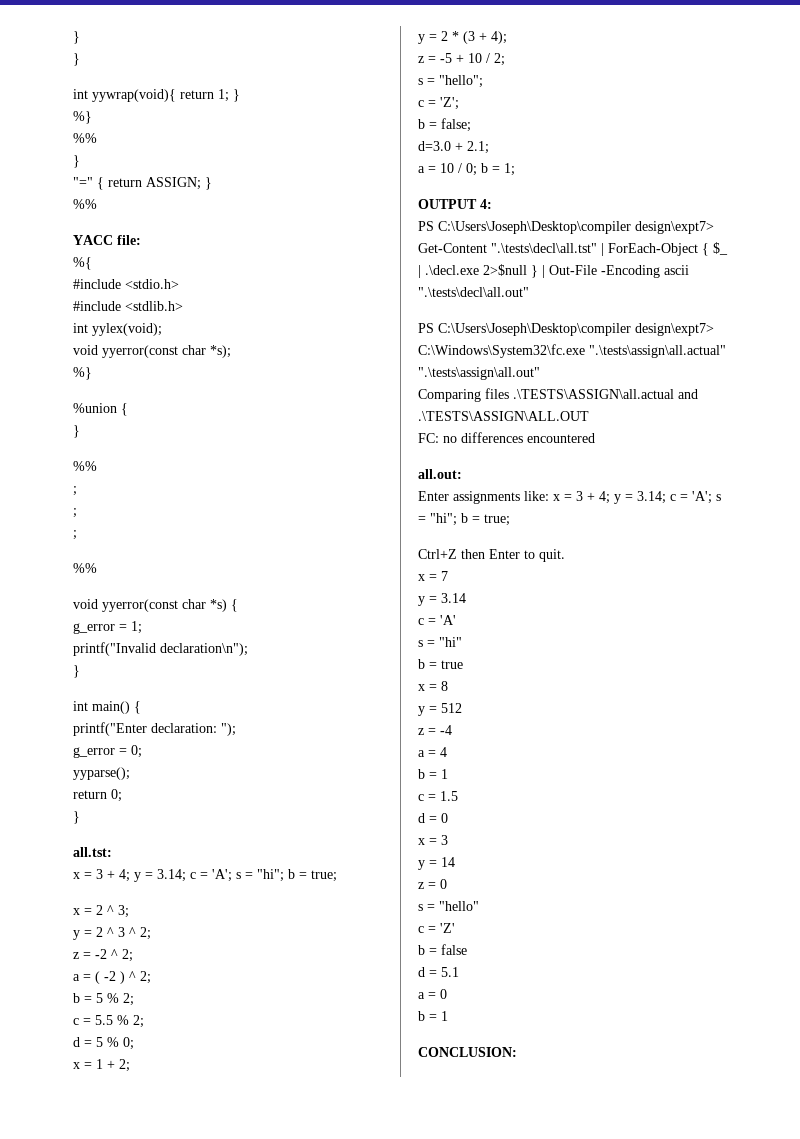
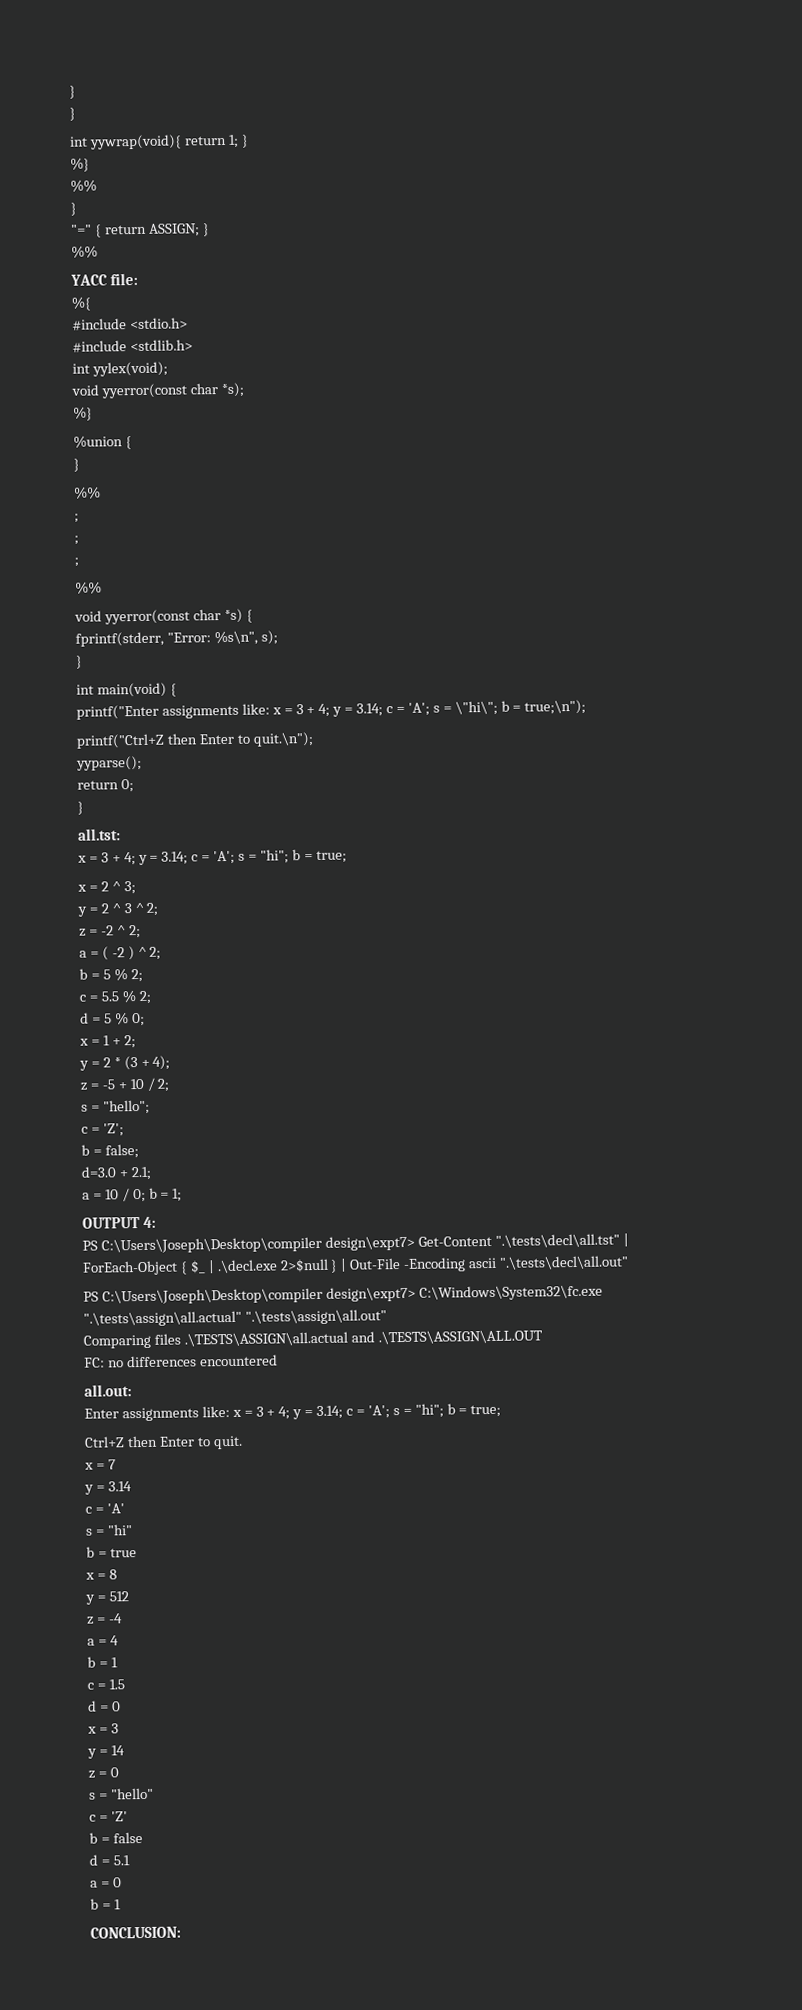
[73,621,142,634] [73,642,248,656] [73,665,80,678] [73,701,130,714] g_error = 1; // printf("Invalid declaration\n"); // } // int main() -> [75,630,278,647] [75,655,83,669] [76,682,167,698] fprintf(stderr, "Error: %s\n", s); // } // int main(void)
[151,723,236,736] [73,745,142,758] declaration: "); // g_error = 0; -> [161,699,587,719] [76,731,314,749] assignments like: x = 3 + 4; y = 3.14; c = 'A'; s = \"hi\"; b = true;\n"); // printf("Ctrl+Z then Enter to quit.\n");

